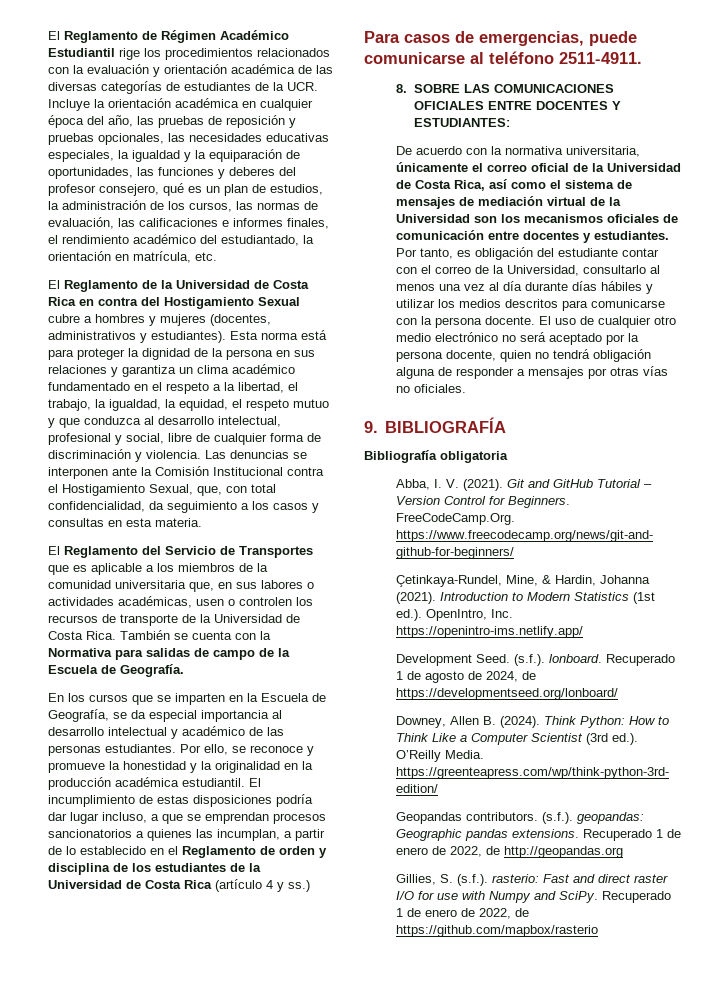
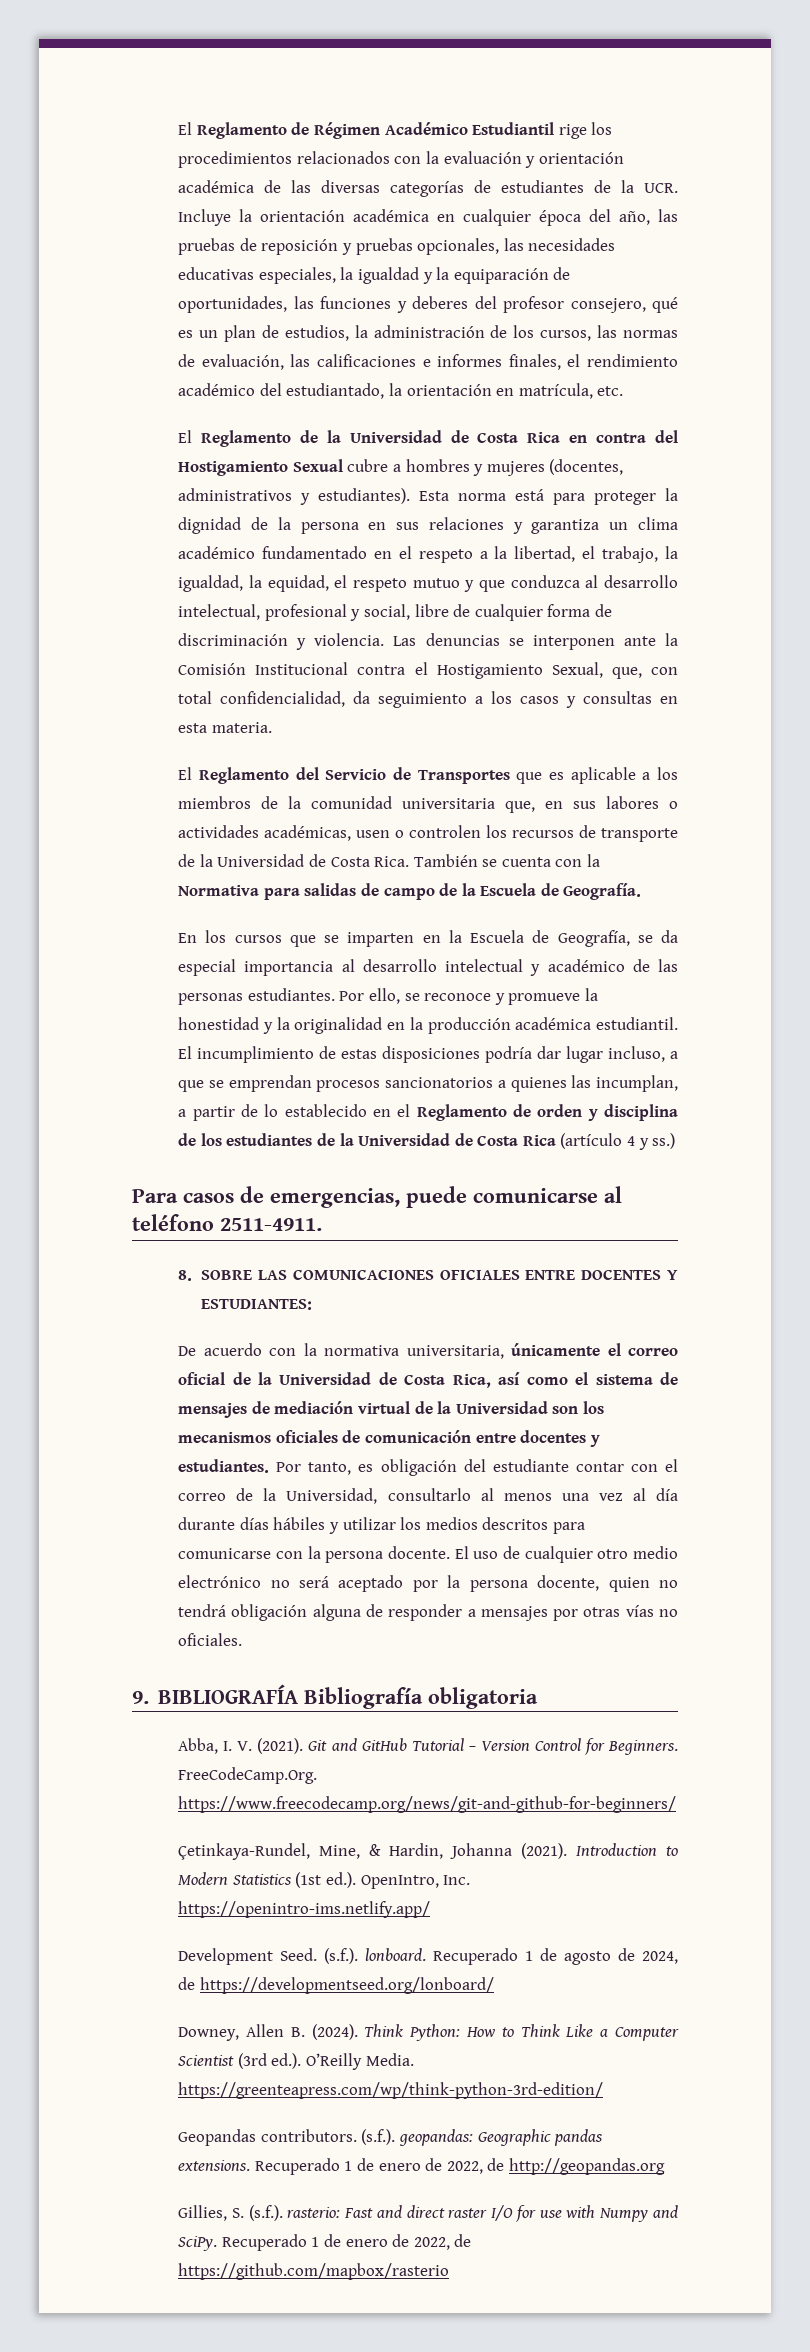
(506, 425) // -> (298, 1694) none

